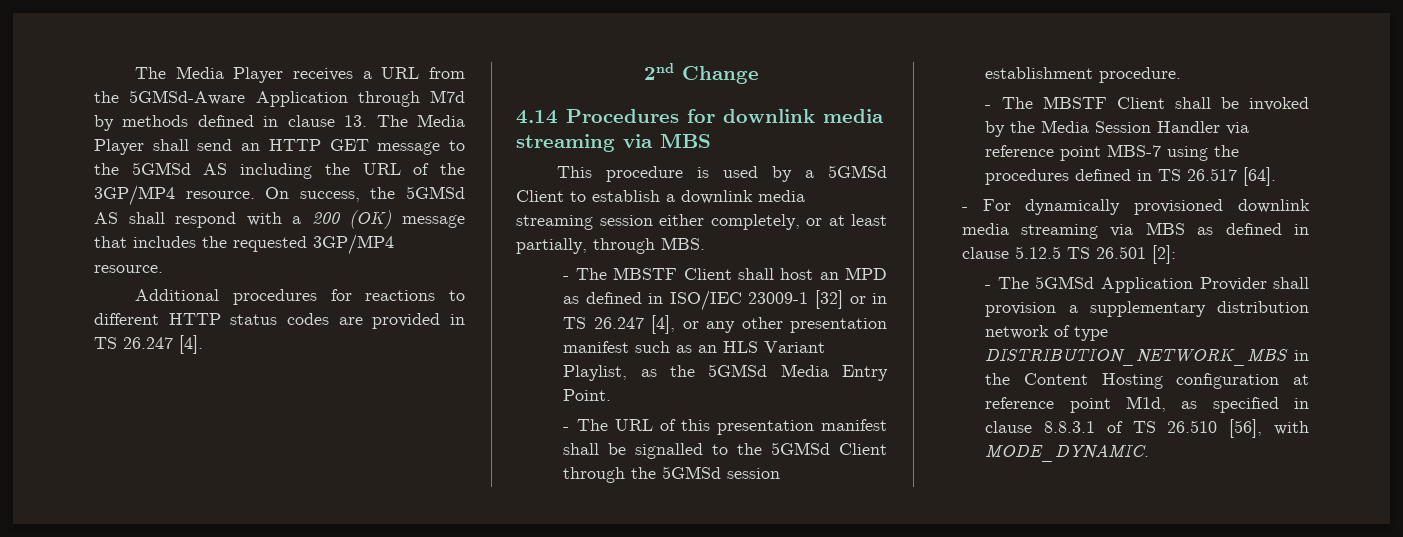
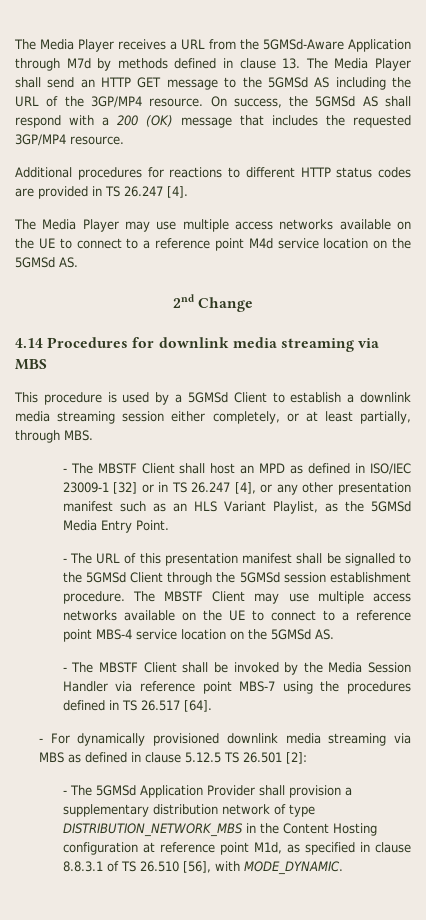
(203, 344) none -> [14,219,411,232] [15,238,411,251] [15,257,78,268] // The Media Player may use multiple access networks available on the UE to connect to a reference point M4d service location on the 5GMSd AS.
(1182, 75) none -> [132,591,411,604] [62,610,411,621] [62,629,334,642] The MBSTF Client may use multiple access networks available on the UE to connect to a reference point MBS-4 service location on the 5GMSd AS.

